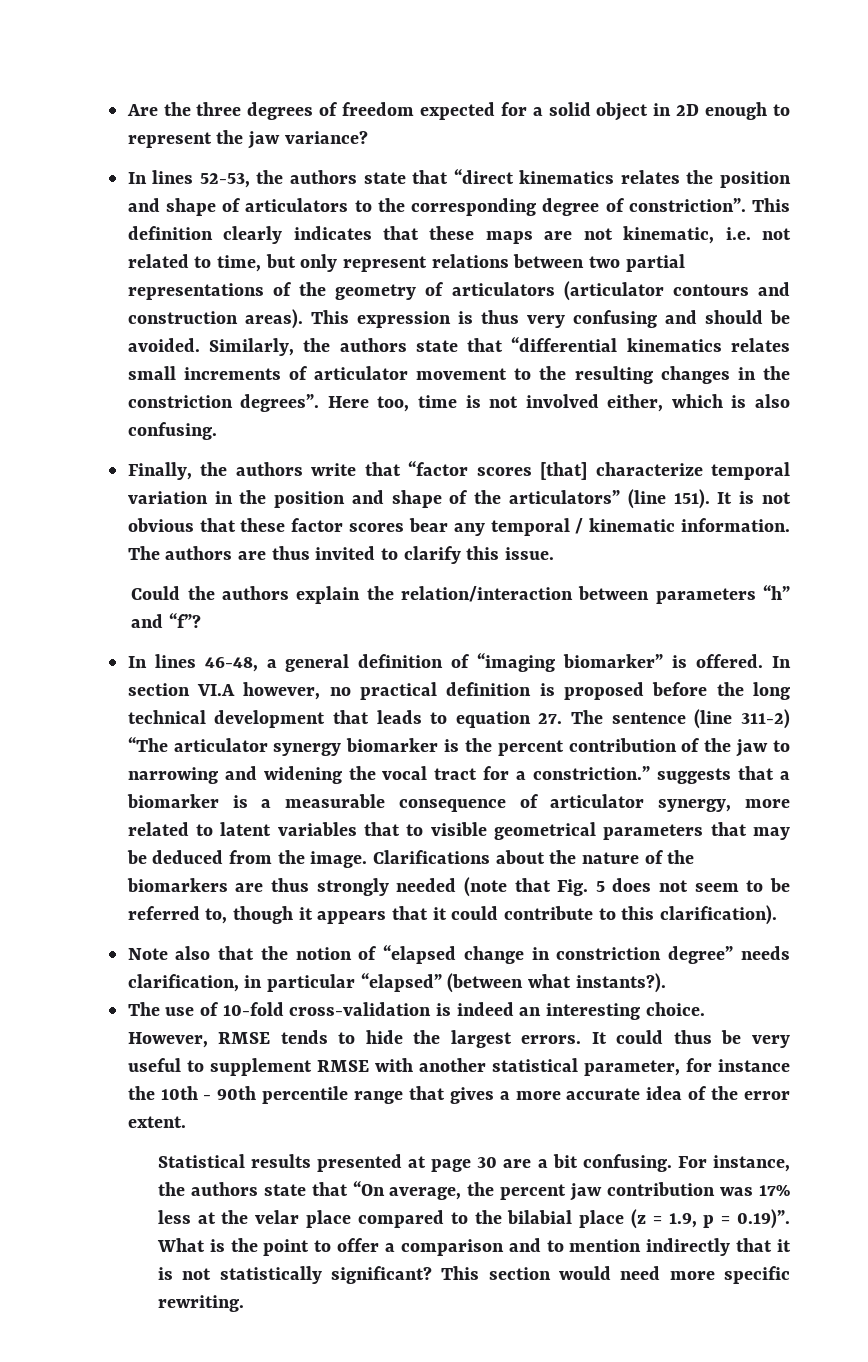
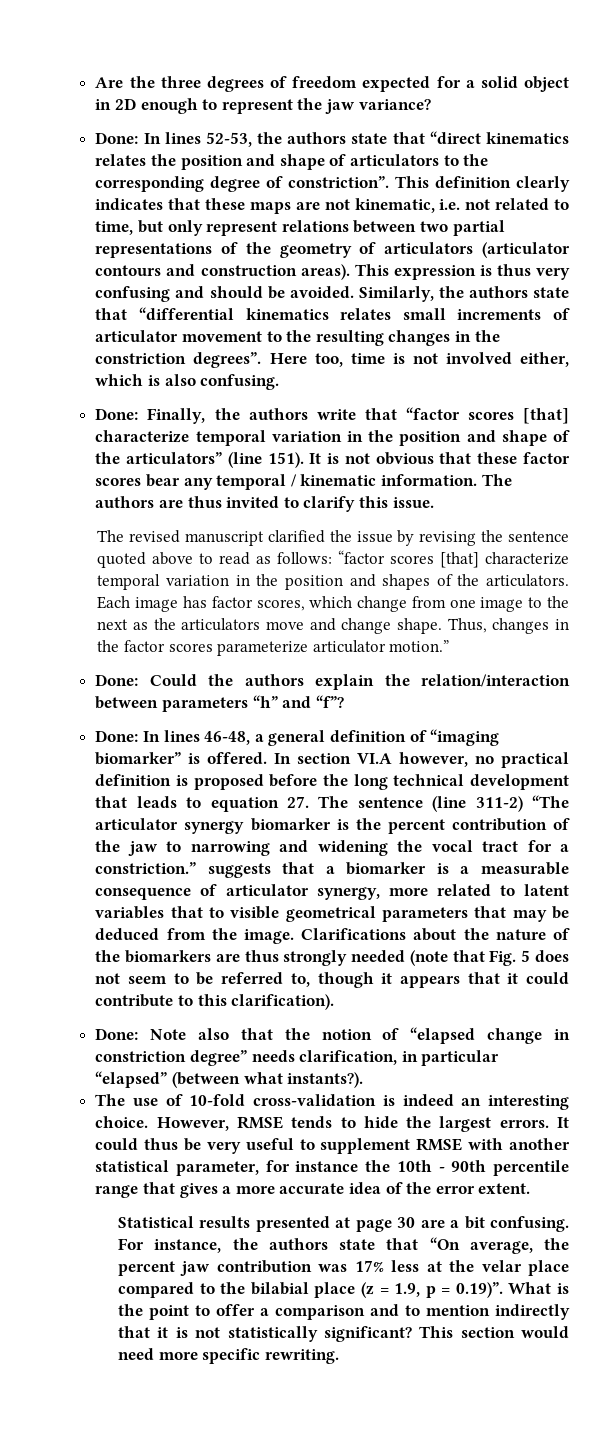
(368, 137) none -> [95,132,139,144] Done:
(217, 431) none -> [95,408,139,420] Done:
(555, 553) none -> [97,530,569,546] [97,550,570,568] [97,574,569,590] [97,596,569,612] [97,618,570,634] [97,640,450,656] [95,674,139,686] The revised manuscript clarified the issue by revising the sentence quoted above to read as follows: “factor scores [that] characterize temporal variation in the position and shapes of the articulators. Each image has factor scores, which change from one image to the next as the articulators move and change shape. Thus, changes in the factor scores parameterize articulator motion.” // Done:
(201, 620) none -> [95,730,139,742] Done:
(778, 915) none -> [95,1028,139,1040] Done:

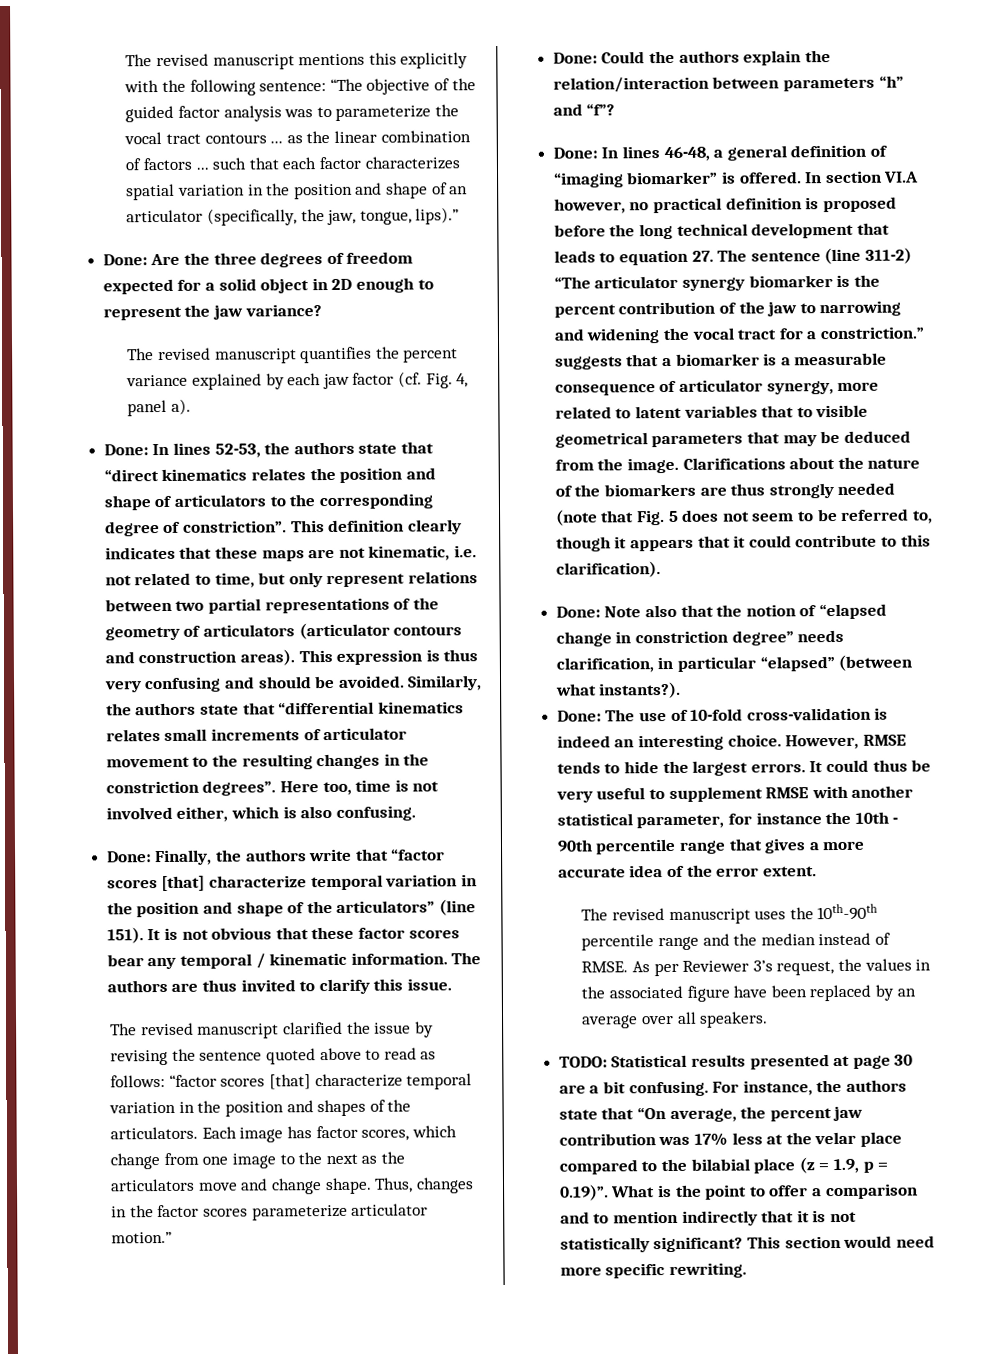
(95, 82) none -> [125,52,469,70] [124,78,476,96] [125,104,460,123] [124,130,471,145] [125,156,460,171] [126,182,469,201] [126,207,460,226] [102,254,148,266] The revised manuscript mentions this explicitly with the following sentence: “The objective of the guided factor analysis was to parameterize the vocal tract contours ... as the linear combination of factors ... such that each factor characterizes spatial variation in the position and shape of an articulator (specifically, the jaw, tongue, lips).” // Done:
(431, 104) none -> [127,346,459,364] [126,371,469,390] [127,398,192,417] // The revised manuscript quantifies the percent variance explained by each jaw factor (cf. Fig. 4, panel a).
(364, 1080) none -> [556,710,602,722] Done:
(531, 1188) none -> [581,903,879,925] [581,932,892,951] [581,958,932,977] [581,984,916,1002] [582,1011,769,1029] [558,1056,608,1068] The revised manuscript uses the 10th-90th percentile range and the median instead of RMSE. As per Reviewer 3’s request, the values in the associated figure have been replaced by an average over all speakers. // TODO:

